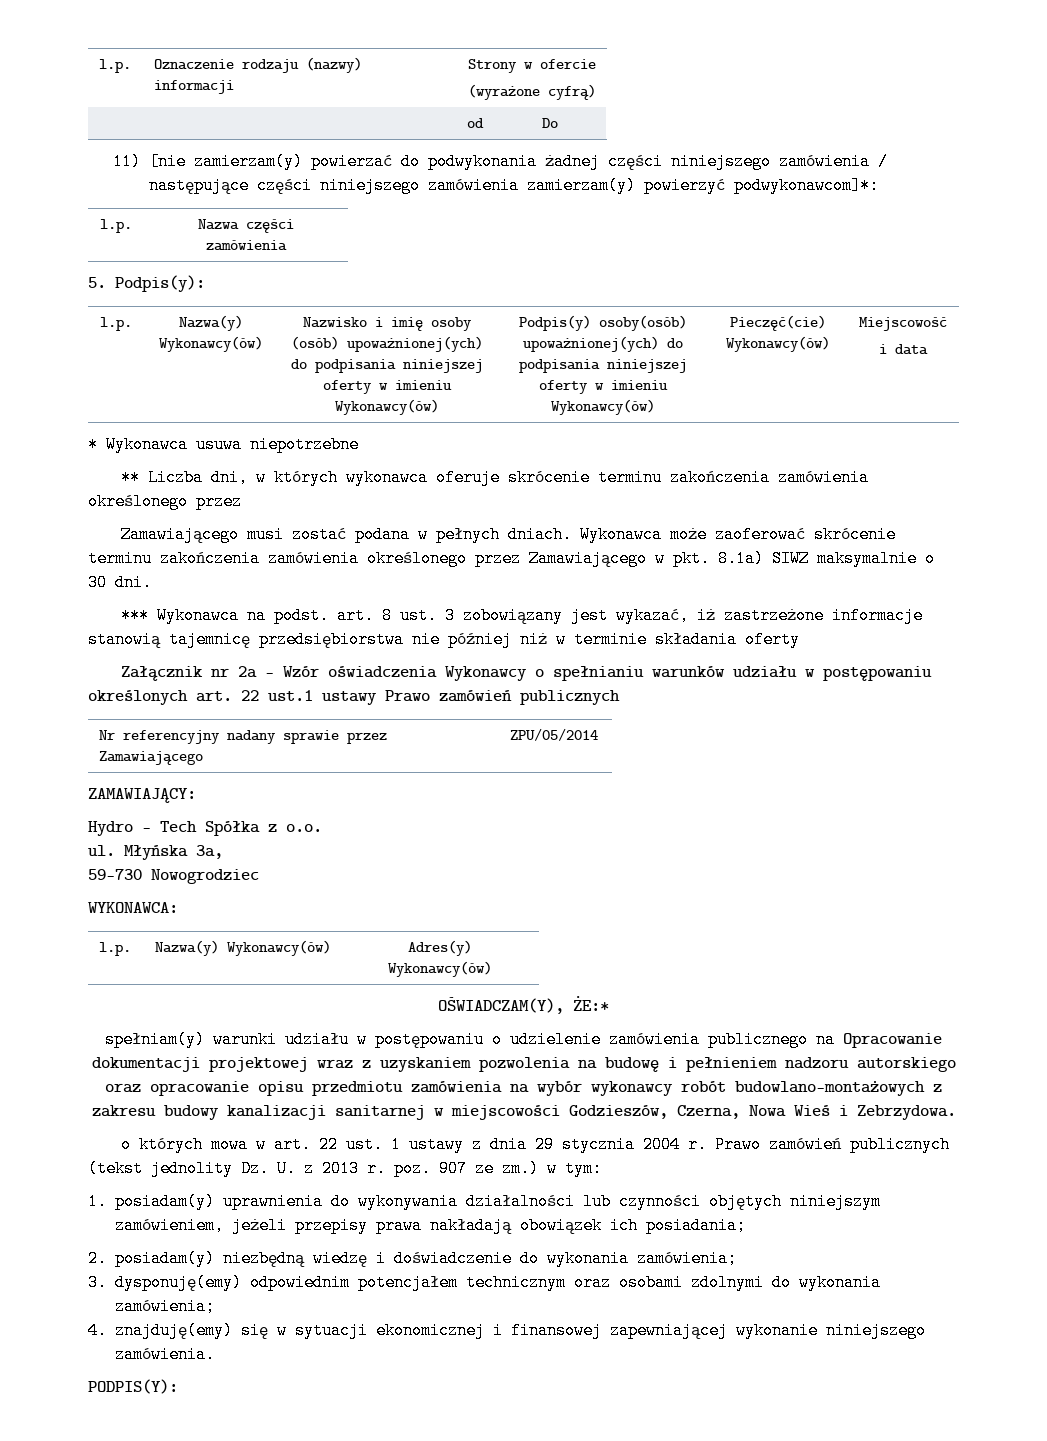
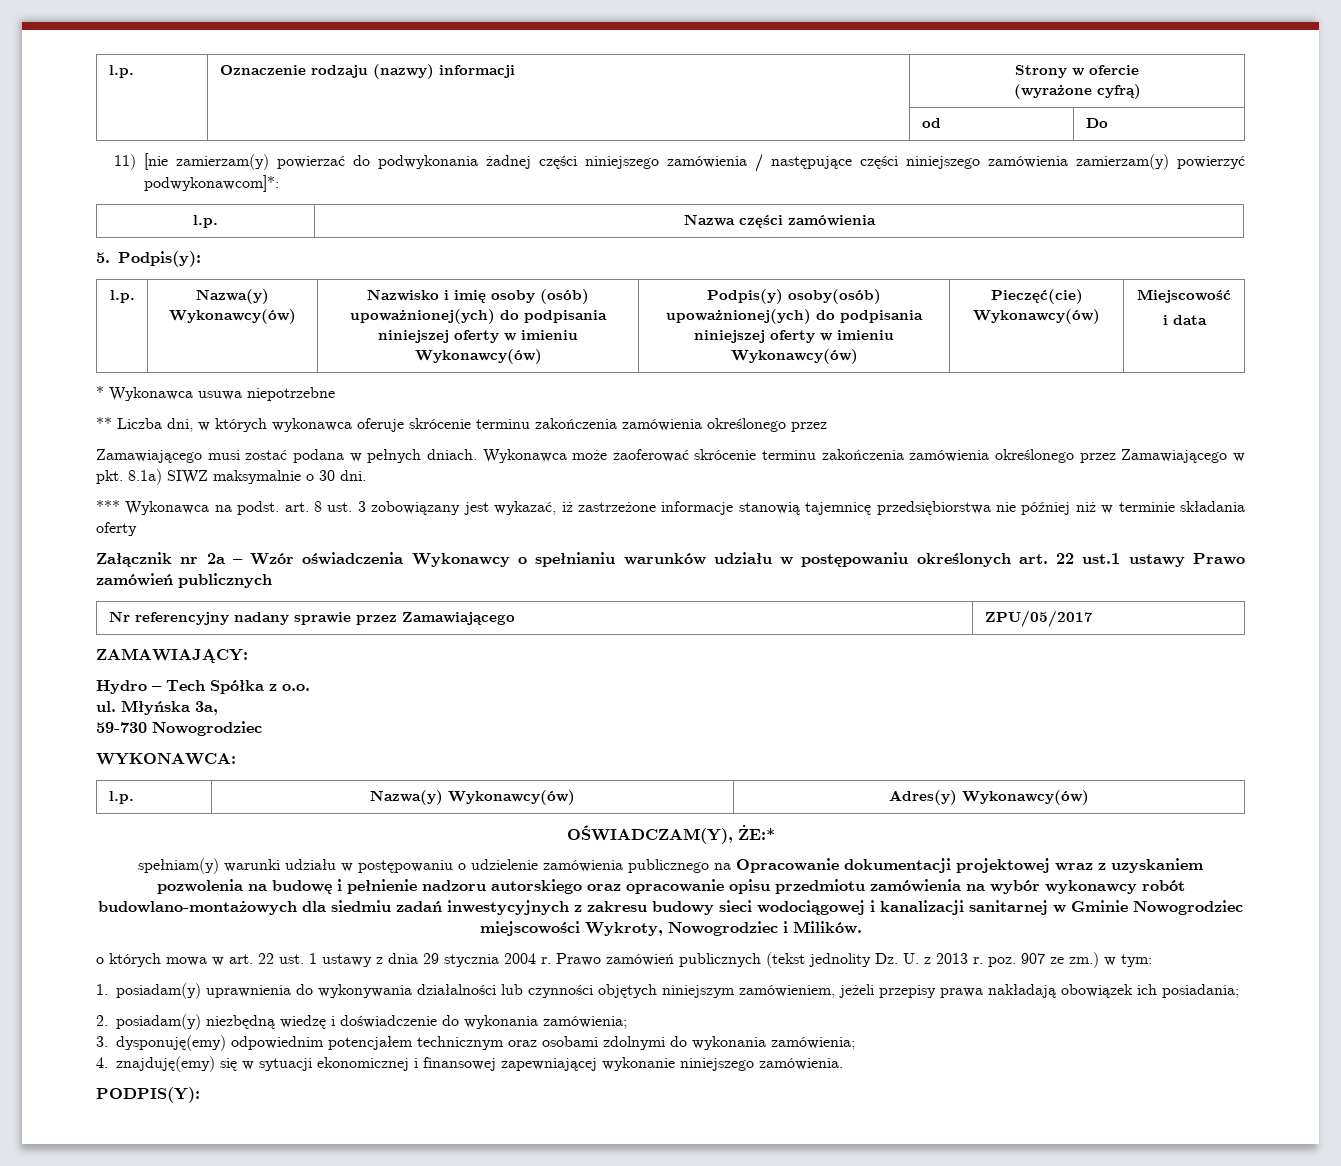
[510,728,599,741] ZPU/05/2014 -> [984,610,1093,627] ZPU/05/2017
[685,1057,777,1072] pełnieniem -> [346,879,417,894] pełnienie
[933,1084,942,1092] [91,1105,956,1120] z zakresu budowy kanalizacji sanitarnej w miejscowości Godzieszów, Czerna, Nowa Wieś i Zebrzydowa. -> [302,900,1243,915] [479,921,862,936] dla siedmiu zadań inwestycyjnych z zakresu budowy sieci wodociągowej i kanalizacji sanitarnej w Gminie Nowogrodziec miejscowości Wykroty, Nowogrodziec i Milików.

